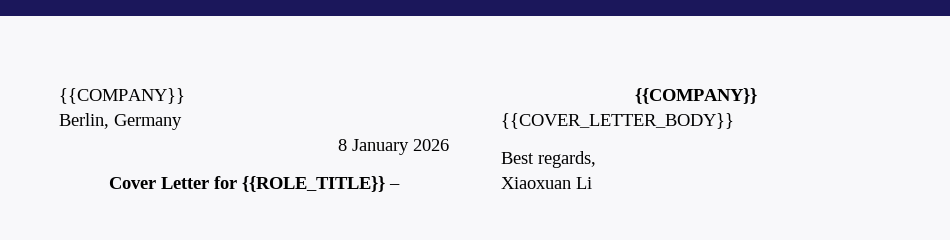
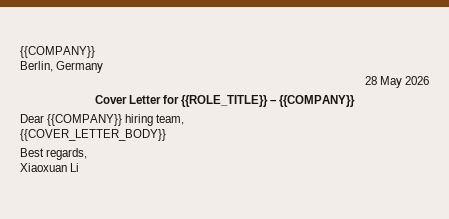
[338,139,409,155] 8 January -> [364,76,402,88] 28 May
(757, 96) none -> [20,114,185,126] // Dear {{COMPANY}} hiring team,

